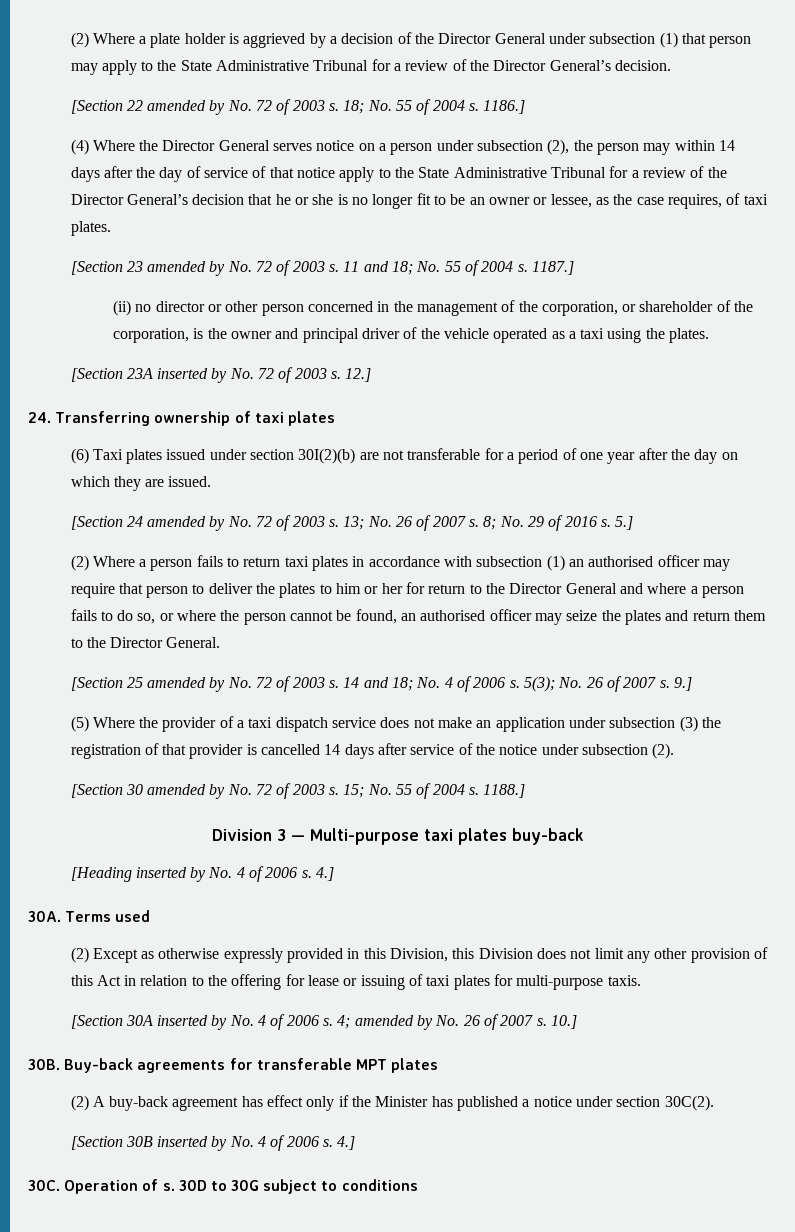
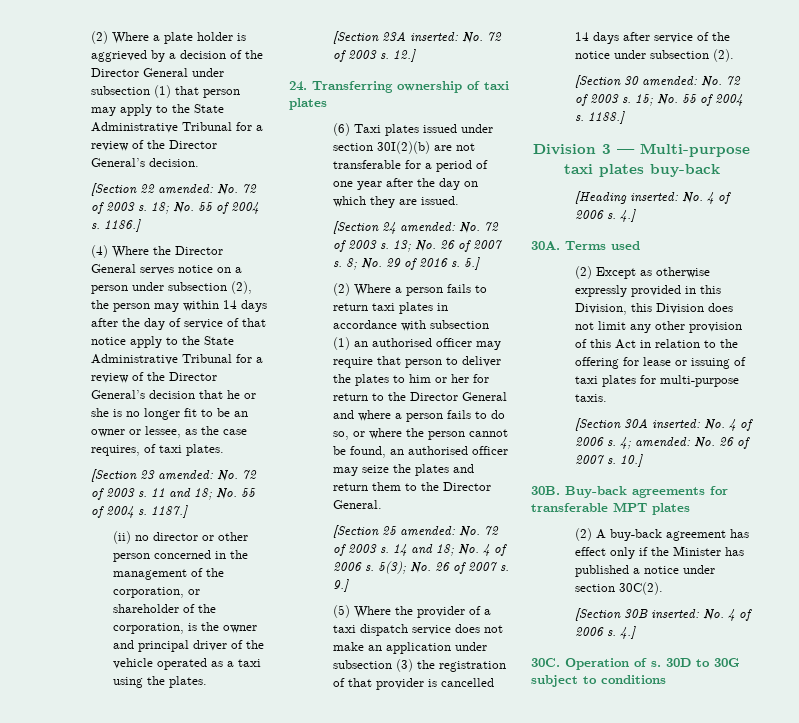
[147,100,226,115] amended by -> [158,184,214,194] amended:
[147,261,226,276] amended by -> [158,470,214,480] amended:
[157,368,228,383] inserted by -> [410,32,459,42] inserted:
[147,516,226,531] amended by -> [400,222,456,232] amended:
[147,677,226,692] amended by -> [400,526,456,536] amended:
[147,784,226,799] amended by -> [642,76,698,86] amended:
[135,867,207,882] inserted by -> [630,192,679,202] inserted:
[157,1015,228,1030] inserted by -> [652,419,701,429] inserted:
[354,1015,434,1030] amended by -> [635,437,691,447] amended:
[157,1136,228,1151] inserted by -> [651,609,700,619] inserted:

